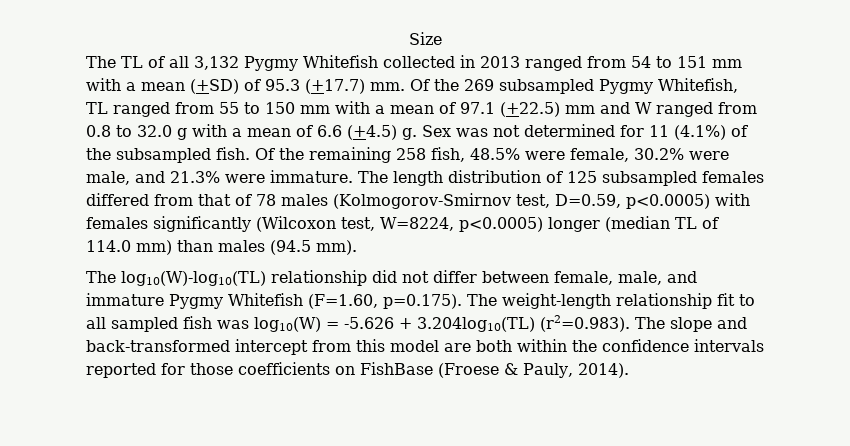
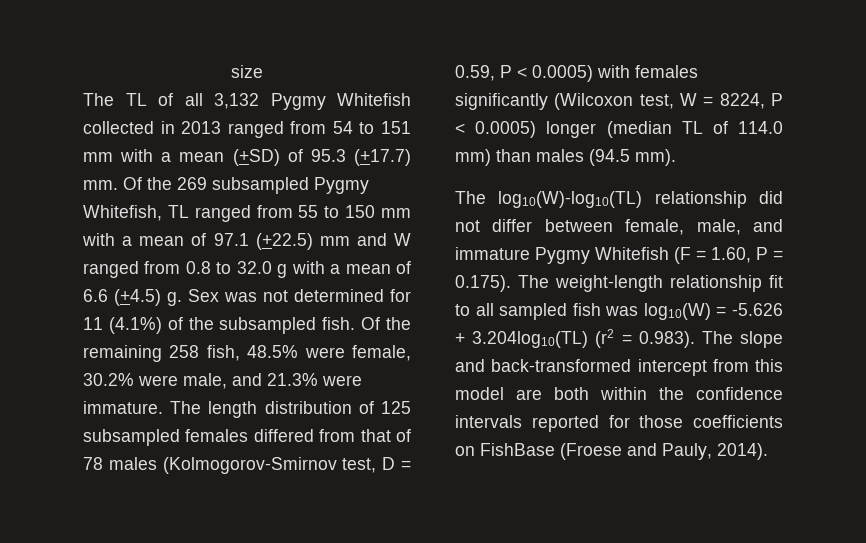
[408,32,442,45] Size -> [231,65,263,78] size
[555,194,710,209] D=0.59, p<0.0005) -> [382,457,411,470] [455,65,593,82] D = 0.59, P < 0.0005)
[380,217,543,232] W=8224, p<0.0005) -> [680,93,783,109] [455,121,537,138] W = 8224, P < 0.0005)
[308,294,462,309] (F=1.60, p=0.175). -> [674,247,783,264] [455,275,511,292] (F = 1.60, P = 0.175).
[540,315,630,332] (r2=0.983). -> [595,329,695,348] (r2 = 0.983).
[504,363,518,375] & -> [627,443,657,456] and

